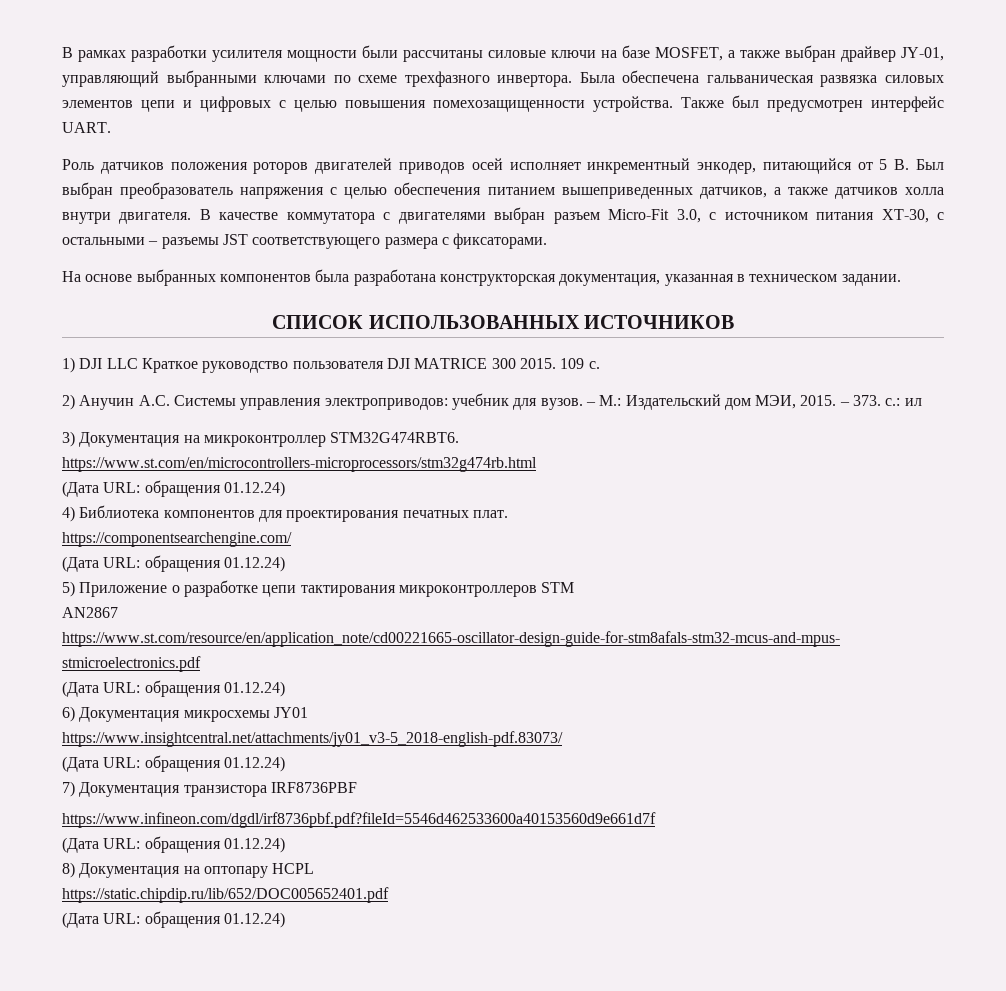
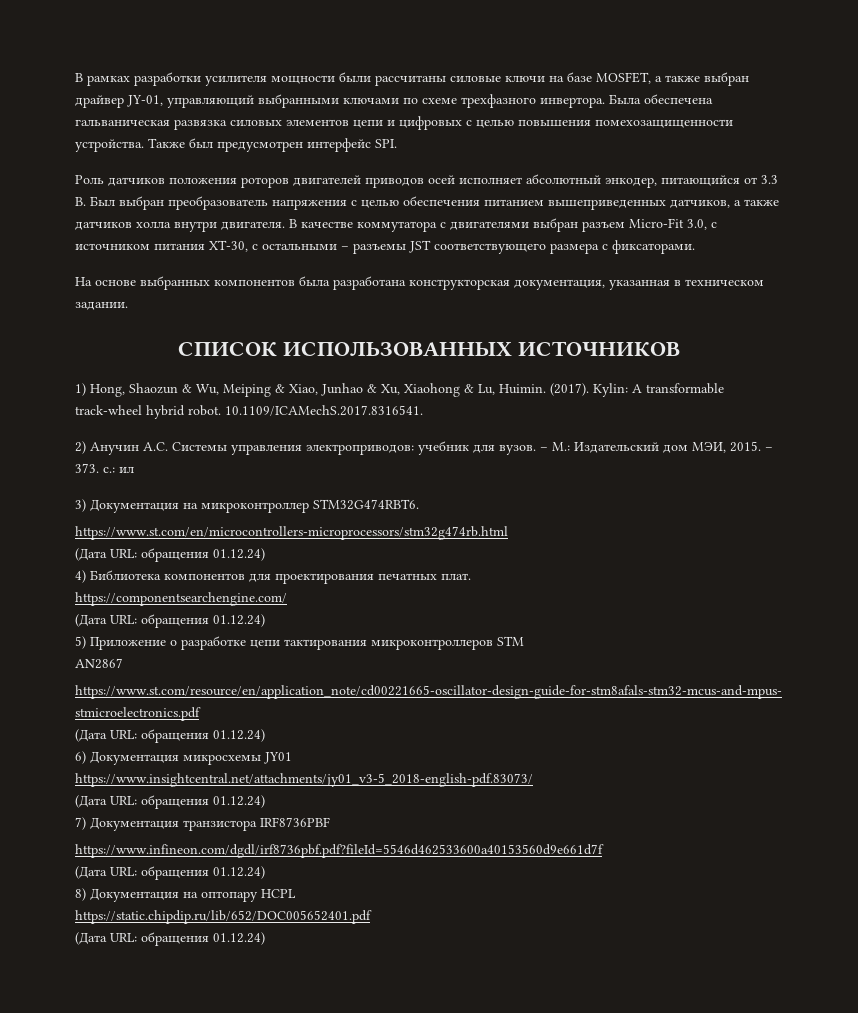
[62,122,111,133] UART. -> [375,139,397,148] SPI.
[587,158,691,174] инкрементный -> [526,174,601,184] абсолютный
[879,159,888,170] 5 -> [761,175,778,184] 3.3
[79,358,600,373] DJI LLC Краткое руководство пользователя DJI MATRICE 300 2015. 109 с. -> [90,383,724,397] [75,405,423,419] Hong, Shaozun & Wu, Meiping & Xiao, Junhao & Xu, Xiaohong & Lu, Huimin. (2017). Kylin: A transformable track-wheel hybrid robot. 10.1109/ICAMechS.2017.8316541.

